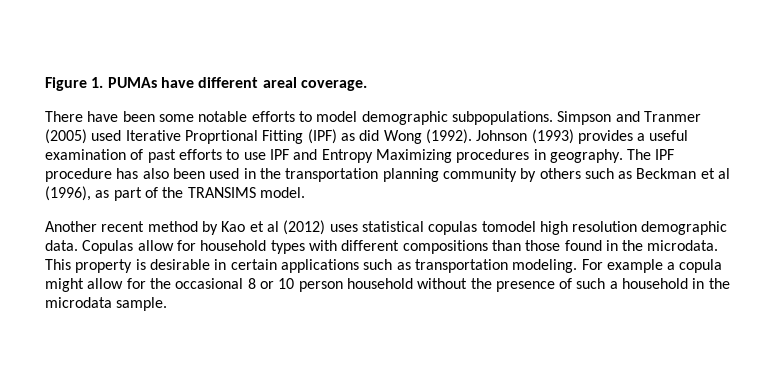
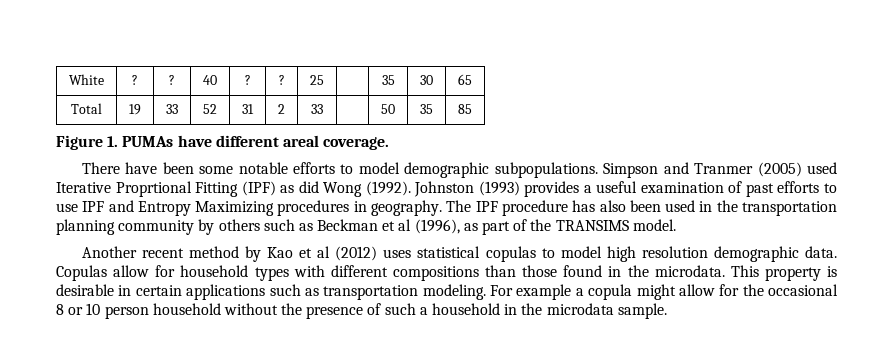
(45, 84) none -> [69,74,104,85] [132,75,138,85] [169,75,175,85] [203,75,217,85] [244,75,251,85] [278,75,285,85] [310,75,324,85] [381,75,395,85] [420,75,433,85] [458,74,472,85] [71,103,102,114] [129,104,141,115] [166,104,178,114] [203,104,217,114] [242,104,254,114] [278,104,285,114] [311,104,323,114] [381,104,395,114] [420,104,433,114] [458,104,472,114] White | ? | ? | 40 | ? | ? | 25 | | 35 | 30 | 65 // Total | 19 | 33 | 52 | 31 | 2 | 33 | | 50 | 35 | 85 //
[476,130,528,141] Johnson -> [414,181,475,197] Johnston
[481,221,536,232] tomodel -> [541,246,602,258] to model

